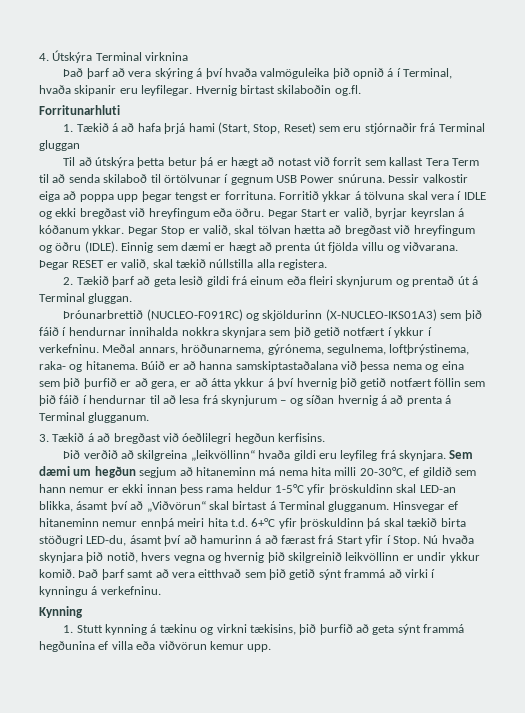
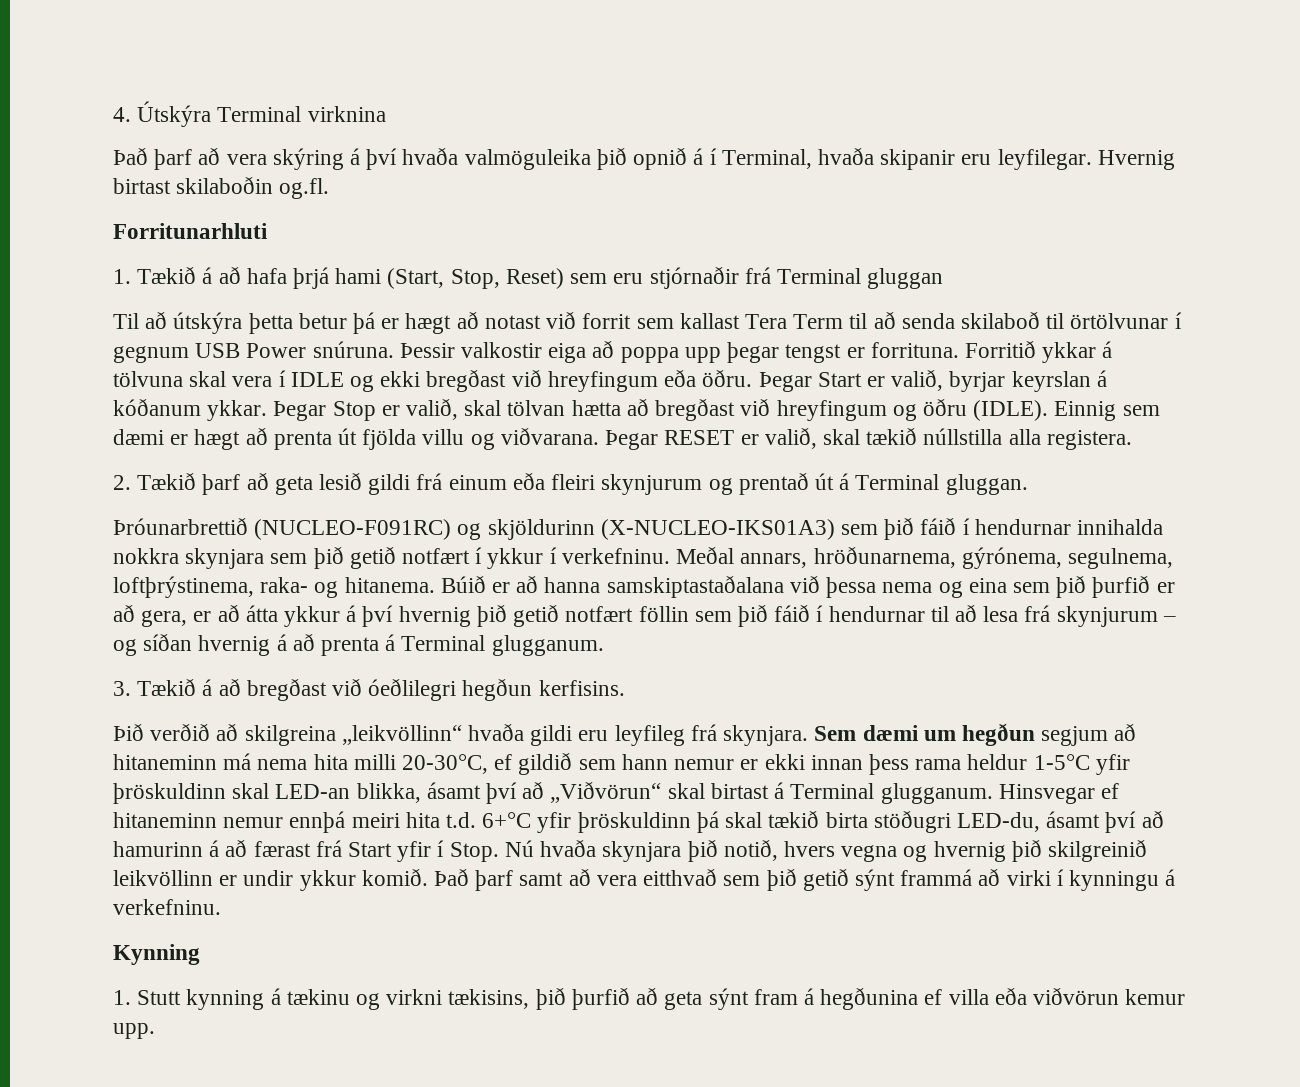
[423,624,465,633] frammá -> [753,988,814,1005] fram á

